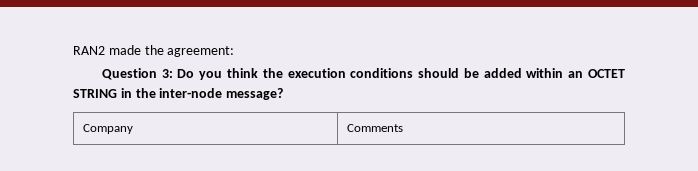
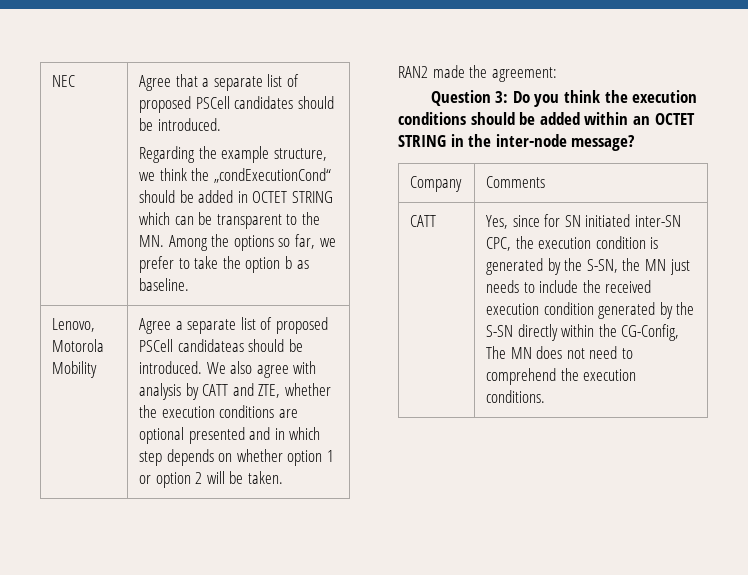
(73, 50) none -> [52,75,76,87] [139,74,299,91] [139,96,334,113] [139,118,221,131] [139,146,327,163] [139,168,331,183] [139,190,333,203] [139,212,320,229] [139,234,336,251] [139,256,309,273] [139,278,190,291] [52,318,96,332] [52,339,105,352] [52,361,98,378] [139,317,328,334] [139,339,303,352] [139,361,317,378] [139,383,331,400] [139,405,298,418] [139,427,321,444] [139,449,334,466] [139,471,283,488] NEC | Agree that a separate list of proposed PSCell candidates should be introduced. // Regarding the example structure, we think the „condExecutionCond“ should be added in OCTET STRING which can be transparent to the MN. Among the options so far, we prefer to take the option b as baseline. // Lenovo, Motorola Mobility | Agree a separate list of proposed PSCell candidateas should be introduced. We also agree with analysis by CATT and ZTE, whether the execution conditions are optional presented and in which step depends on whether option 1 or option 2 will be taken. //
(404, 128) none -> [410,215,437,227] [486,214,681,229] [486,236,659,251] [486,258,690,275] [486,280,652,293] [486,302,695,319] [486,324,680,341] [486,346,633,359] [486,368,637,385] [486,390,546,403] // CATT | Yes, since for SN initiated inter-SN CPC, the execution condition is generated by the S-SN, the MN just needs to include the received execution condition generated by the S-SN directly within the CG-Config, The MN does not need to comprehend the execution conditions.

